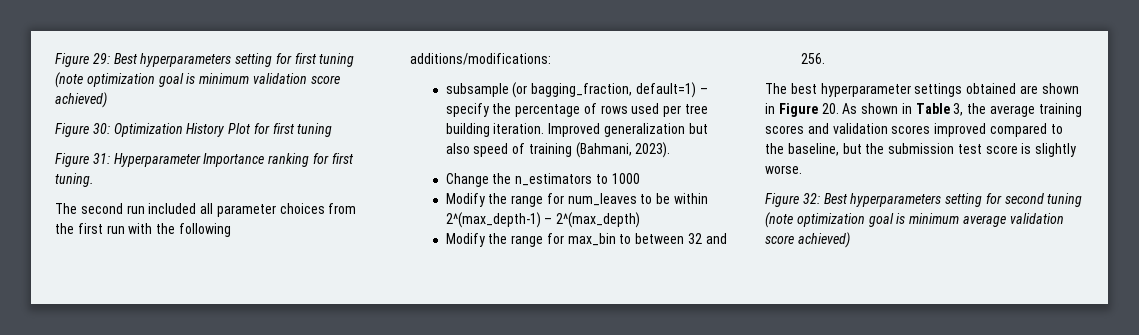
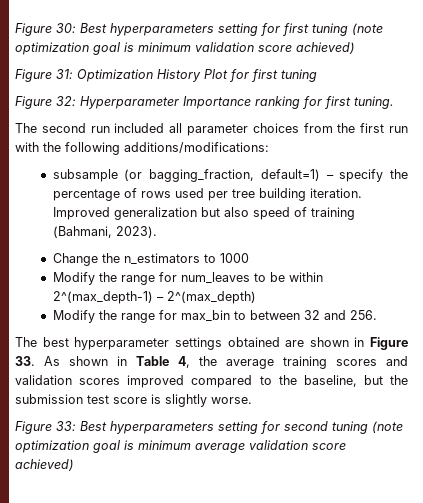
[55,53,110,67] Figure 29: -> [15,23,76,36] Figure 30:
[92,123,110,134] 30: -> [56,69,73,79] 31:
[92,153,110,164] 31: -> [56,96,76,106] 32:
[821,103,839,114] 20. -> [15,356,35,366] 33.
[953,103,964,116] 3, -> [178,356,190,368] 4,
[802,193,820,204] 32: -> [56,421,76,431] 33:

